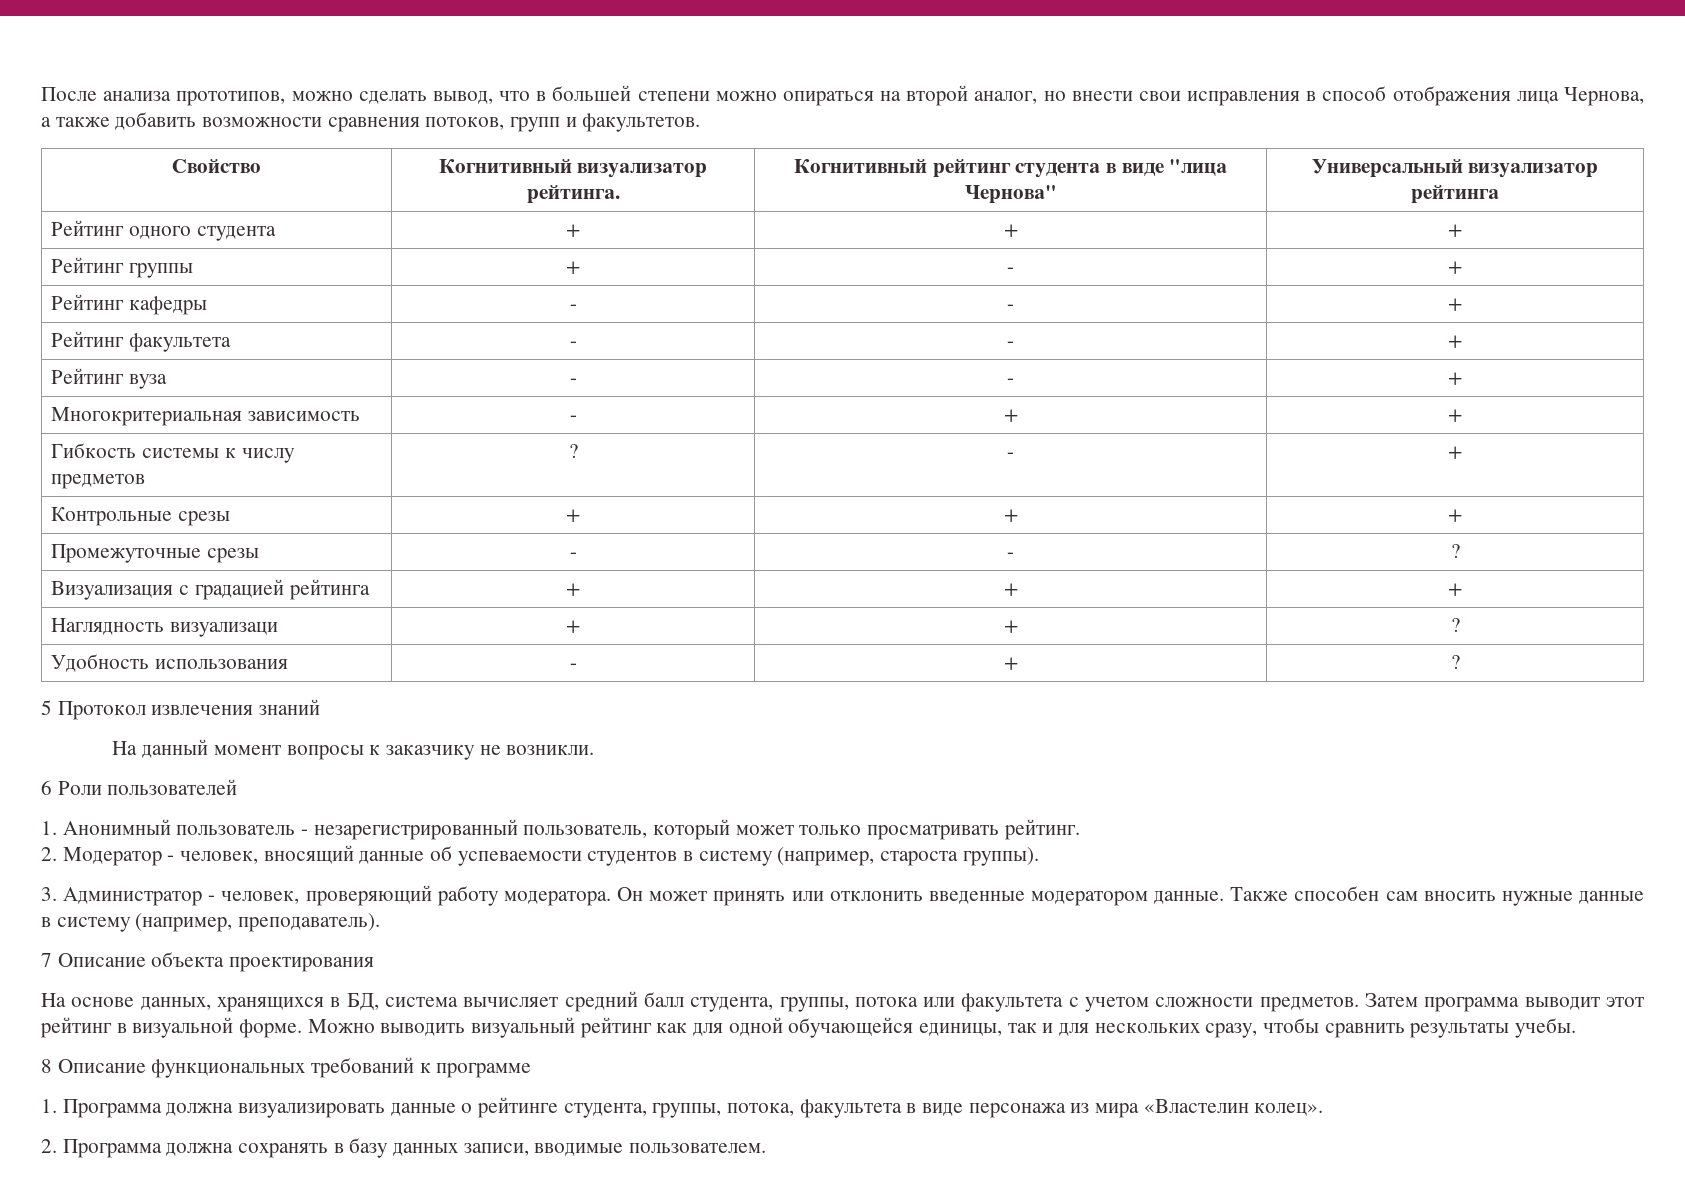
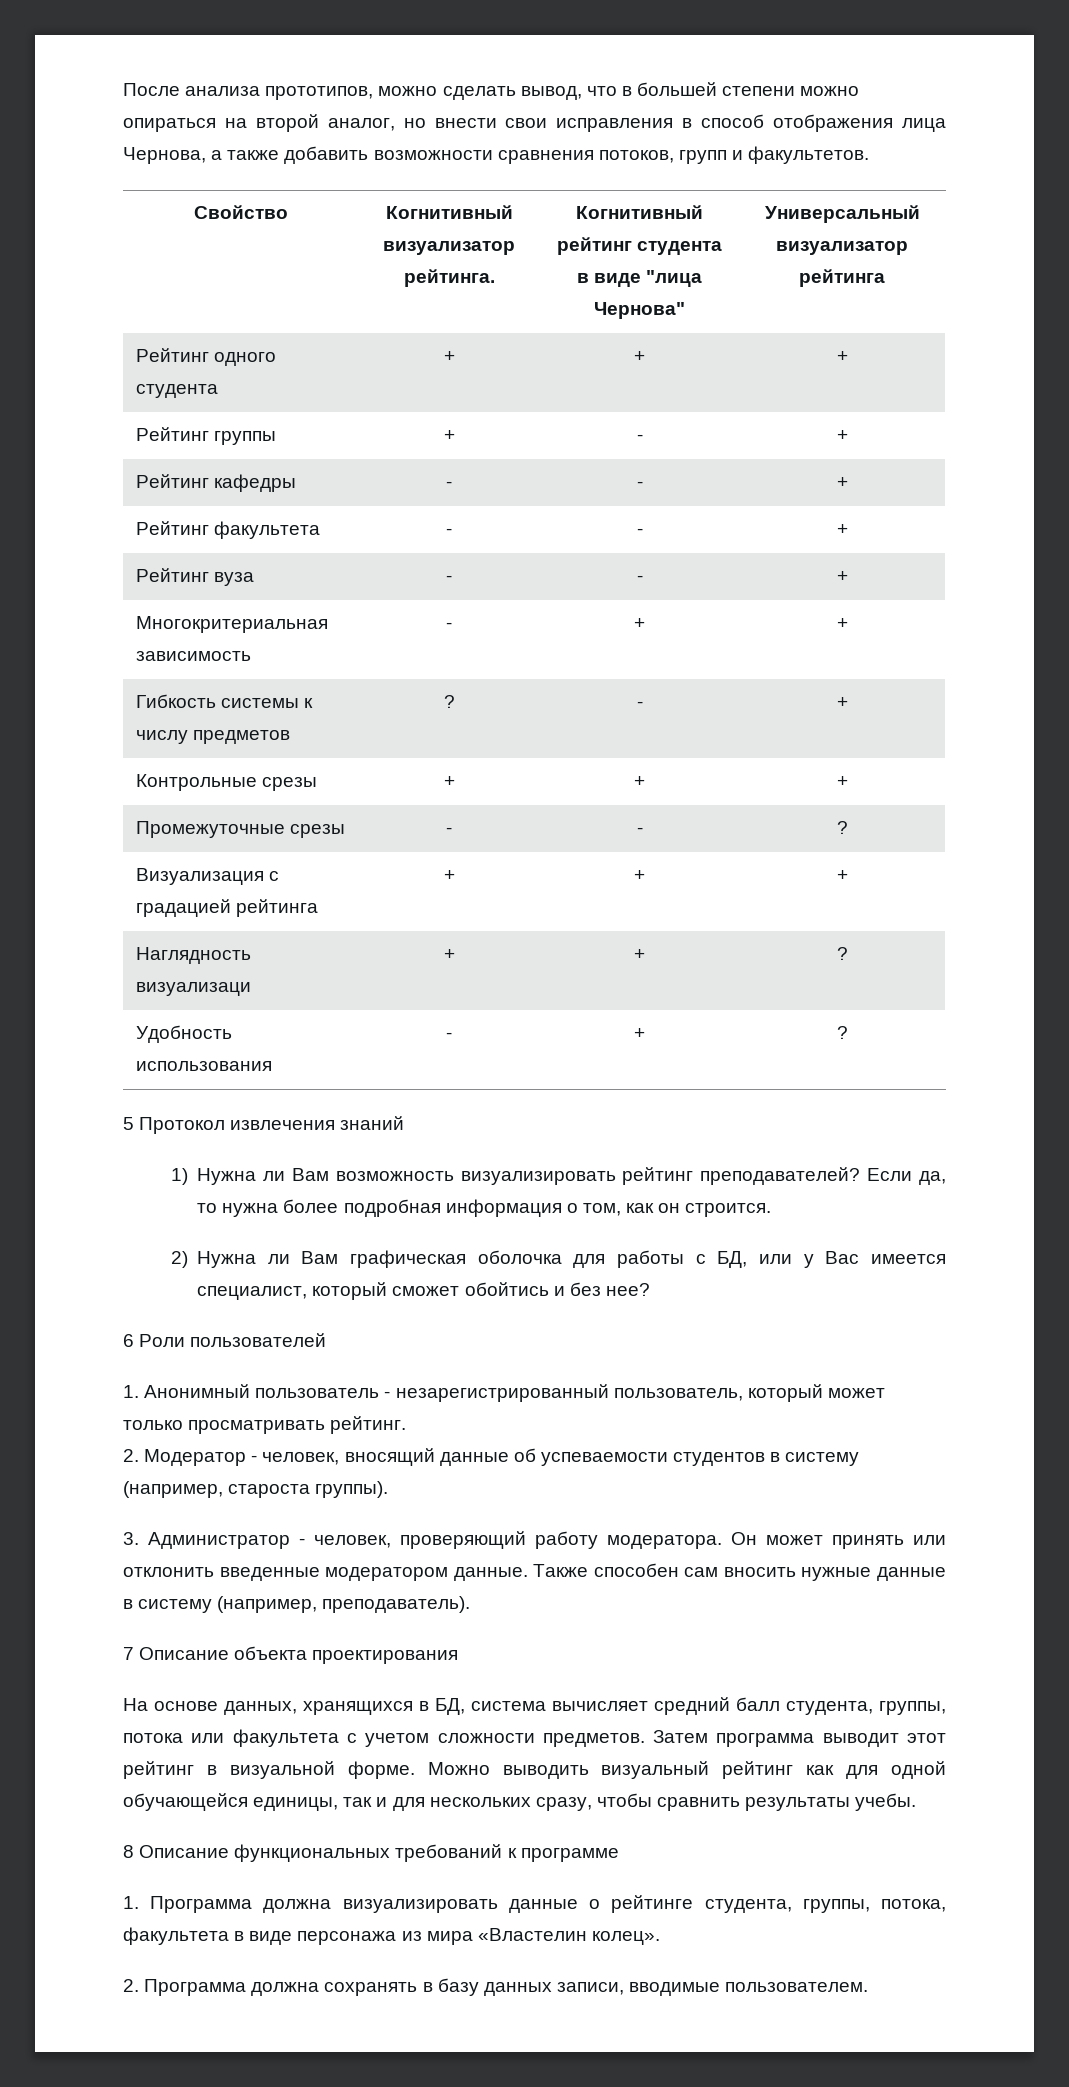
[112,739,595,760] На данный момент вопросы к заказчику не возникли. -> [170,1167,946,1185] [197,1199,772,1217] [170,1250,947,1268] [197,1282,650,1300] 1) Нужна ли Вам возможность визуализировать рейтинг преподавателей? Если да, то нужна более подробная информация о том, как он строится. // 2) Нужна ли Вам графическая оболочка для работы с БД, или у Вас имеется специалист, который сможет обойтись и без нее?

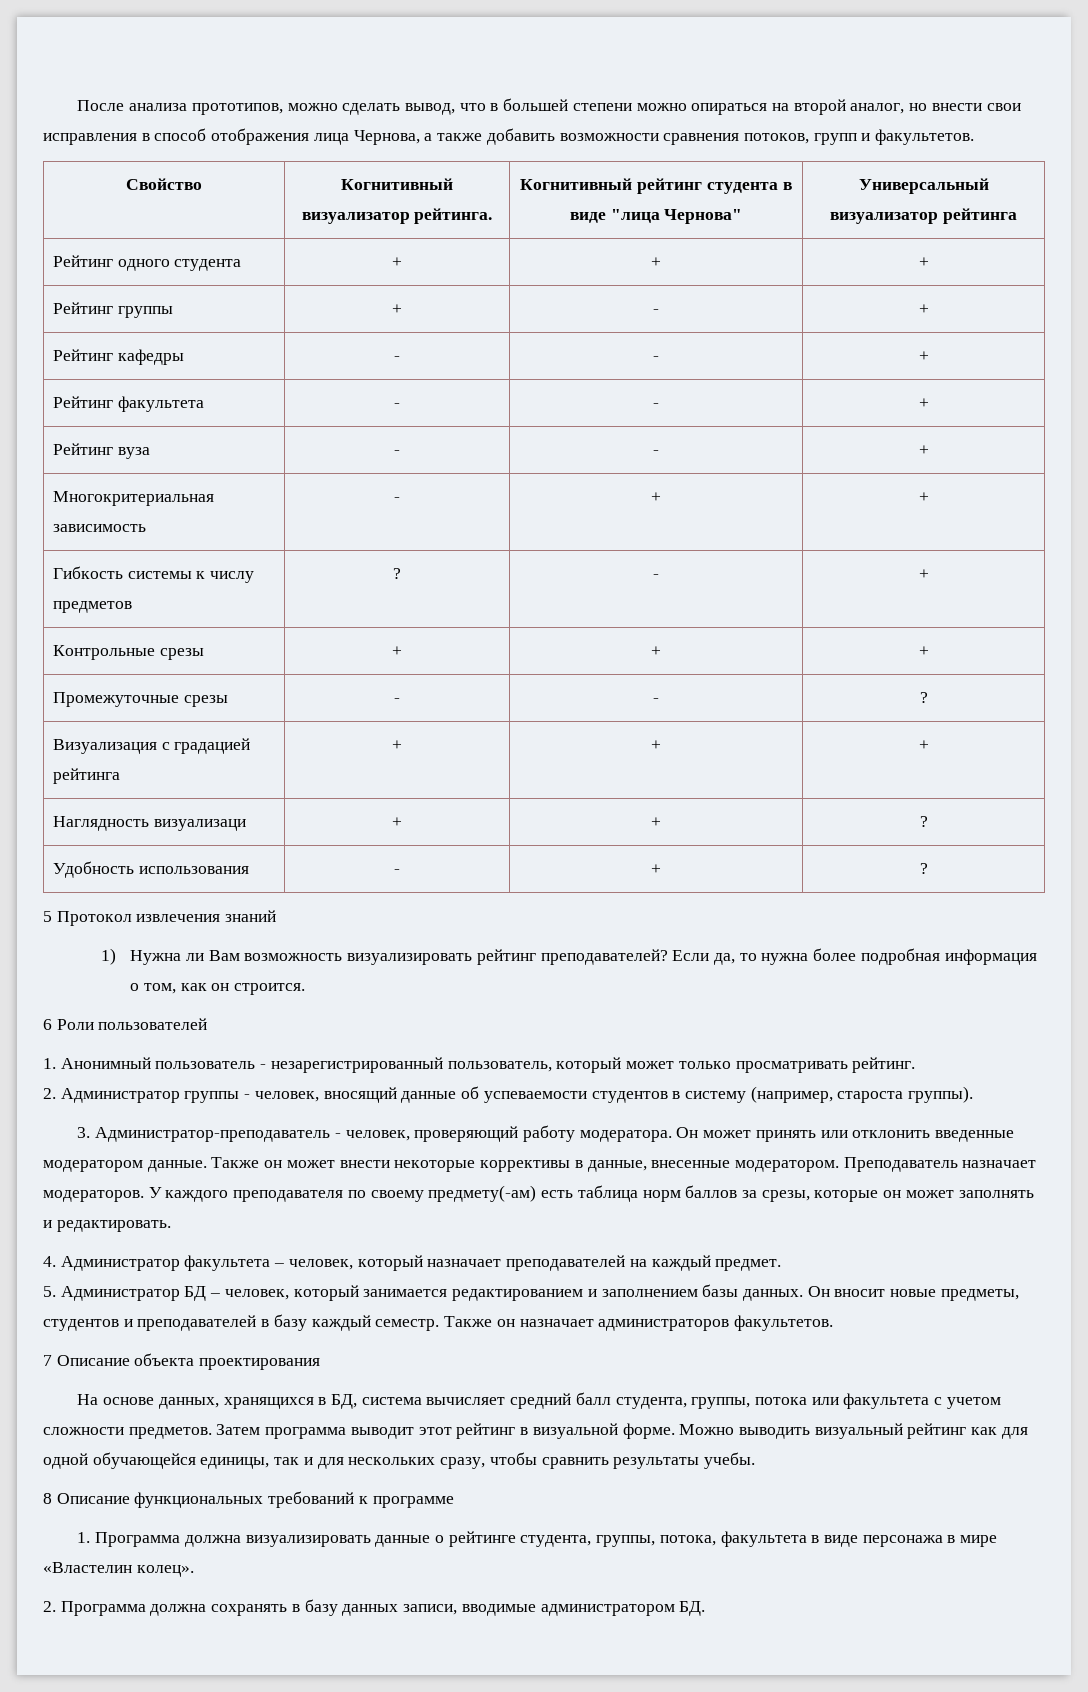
[170,1250,947,1268] [197,1282,650,1300] // 2) Нужна ли Вам графическая оболочка для работы с БД, или у Вас имеется специалист, который сможет обойтись и без нее? -> (306, 989) none
[144,1449,247,1466] Модератор -> [60,1088,240,1103] Администратор группы
[148,1532,290,1549] Администратор -> [95,1127,331,1142] Администратор-преподаватель
[593,1563,946,1581] [123,1596,471,1613] способен сам вносить нужные данные в систему (например, преподаватель). -> [264,1157,1037,1172] [43,1185,1034,1202] [43,1220,171,1232] [43,1255,782,1271] [43,1284,1019,1301] [43,1314,833,1331] он может внести некоторые коррективы в данные, внесенные модератором. Преподаватель назначает модераторов. У каждого преподавателя по своему предмету(-ам) есть таблица норм баллов за срезы, которые он может заполнять и редактировать. // 4. Администратор факультета – человек, который назначает преподавателей на каждый предмет. // 5. Администратор БД – человек, который занимается редактированием и заполнением базы данных. Он вносит новые предметы, студентов и преподавателей в базу каждый семестр. Также он назначает администраторов факультетов.
[401,1931,473,1945] из мира -> [947,1535,998,1547] в мире
[725,1982,869,1992] пользователем. -> [540,1601,706,1616] администратором БД.

